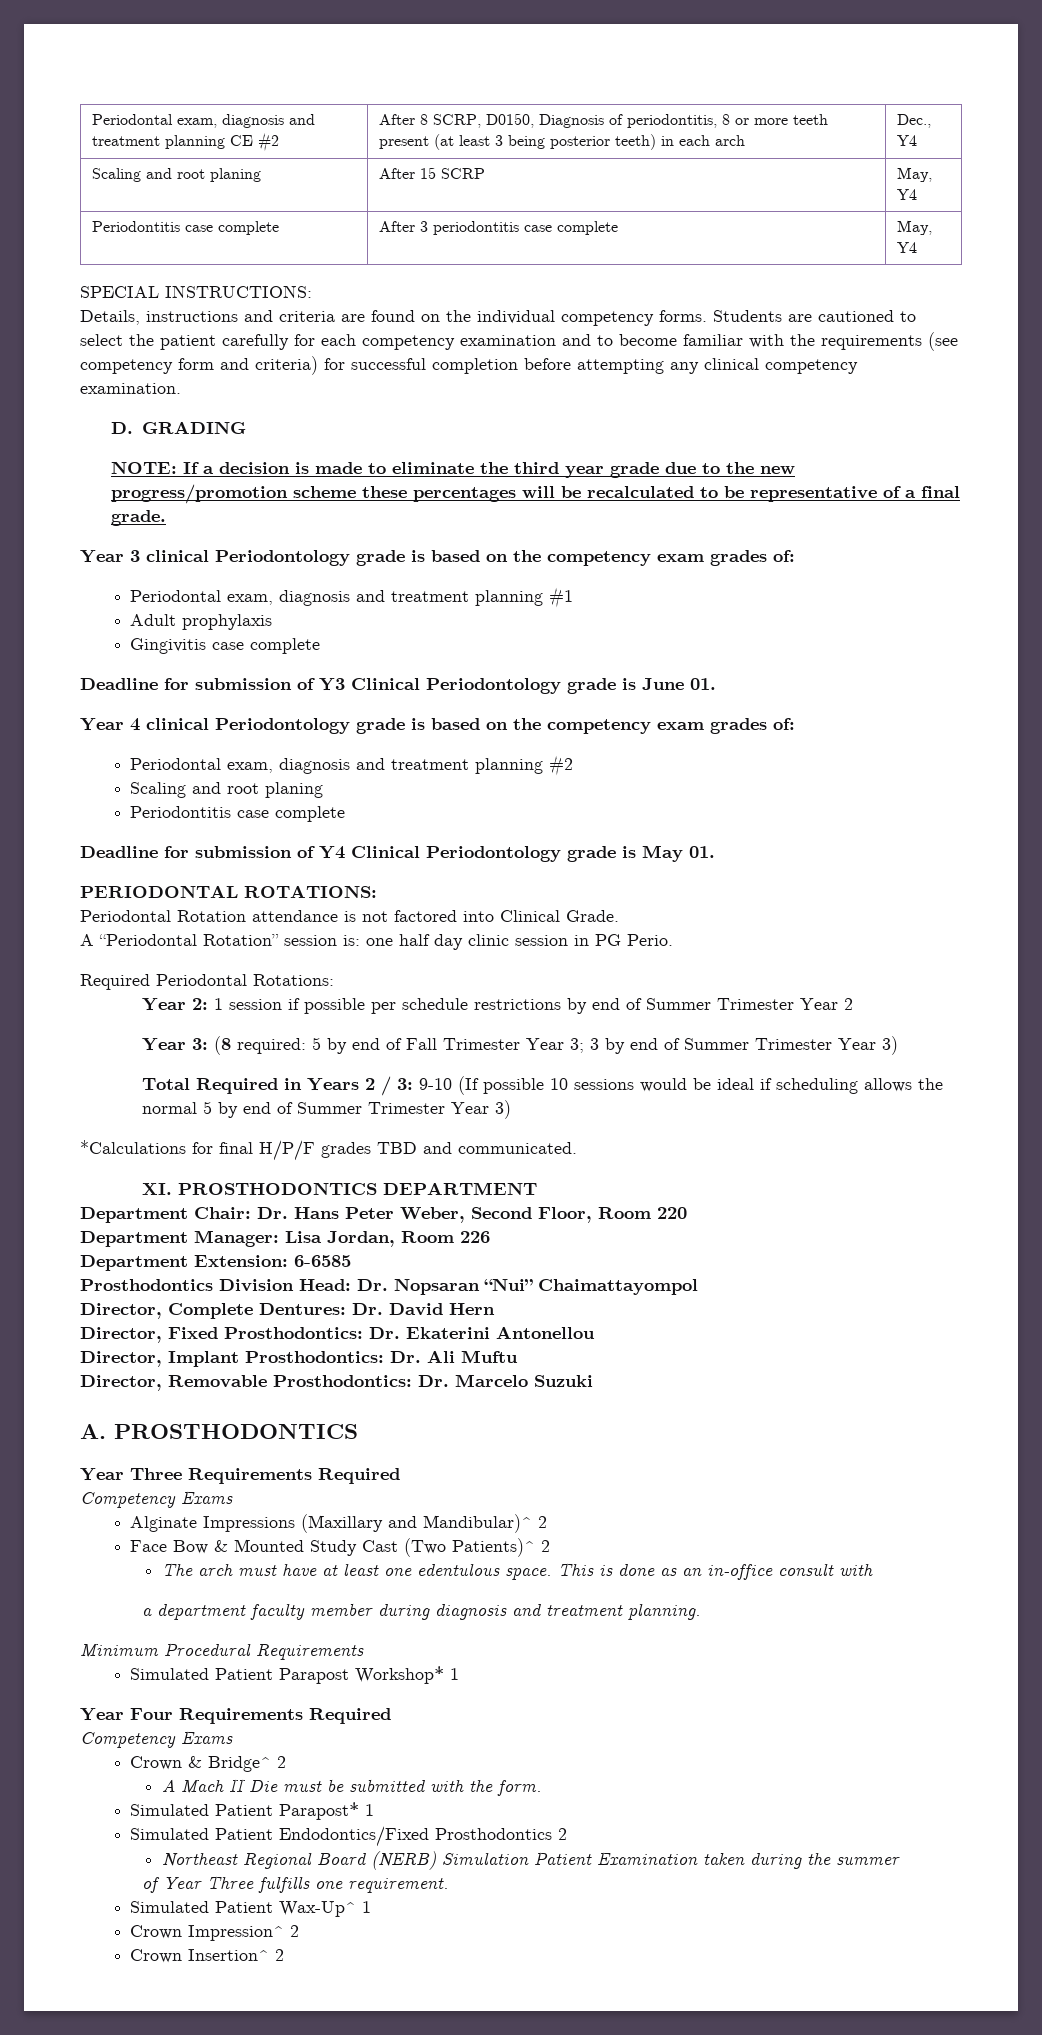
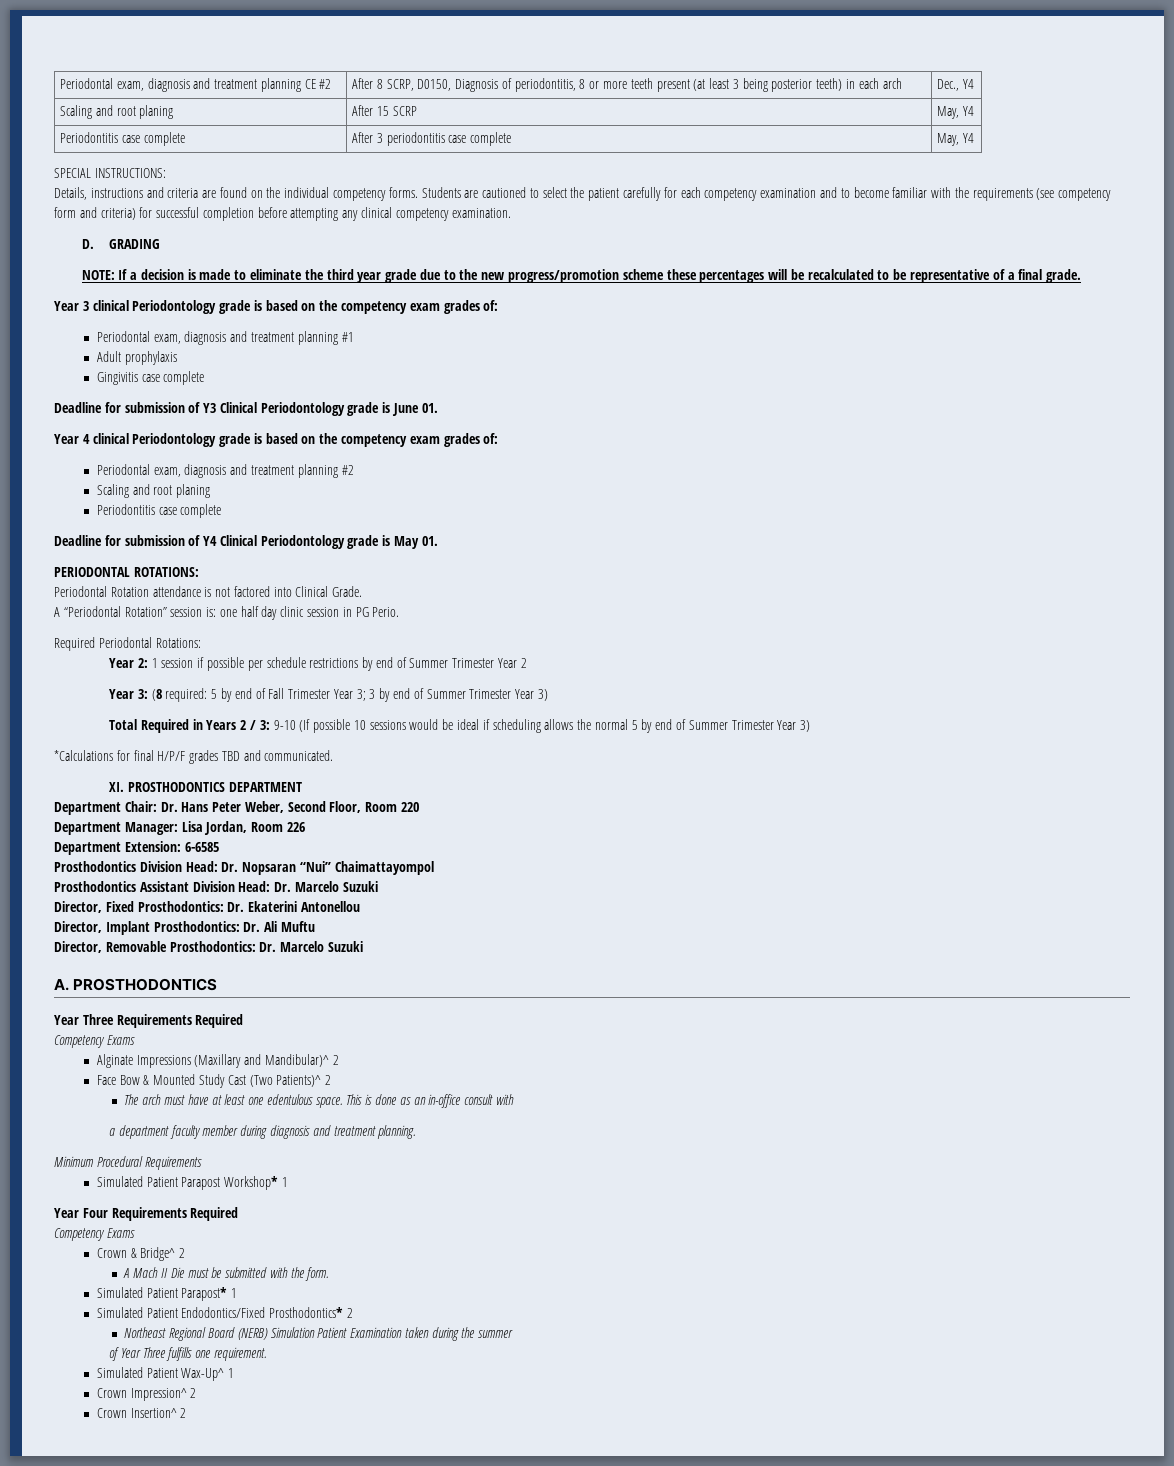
[80,1303,495,1319] Director, Complete Dentures: Dr. David Hern -> [54,881,378,892] Prosthodontics Assistant Division Head: Dr. Marcelo Suzuki
[435,1828,553,1840] Prosthodontics -> [269,1307,344,1318] Prosthodontics*

